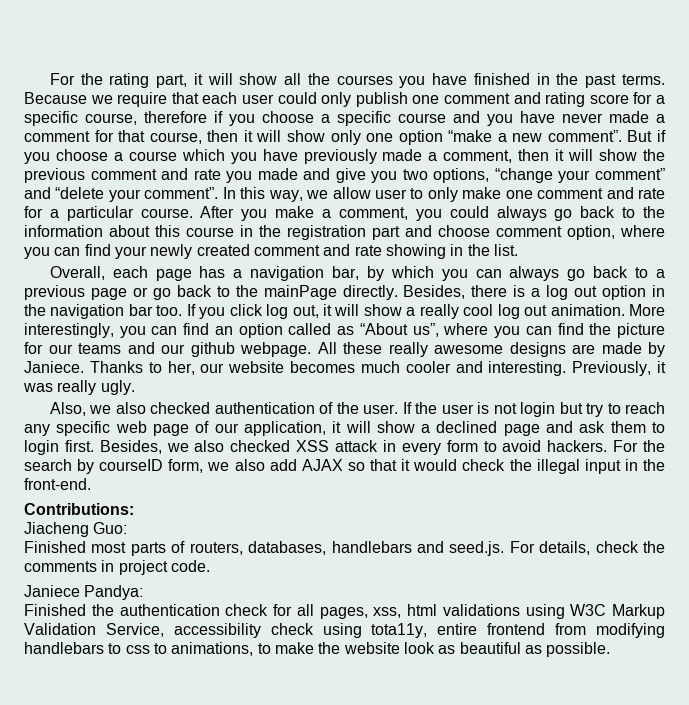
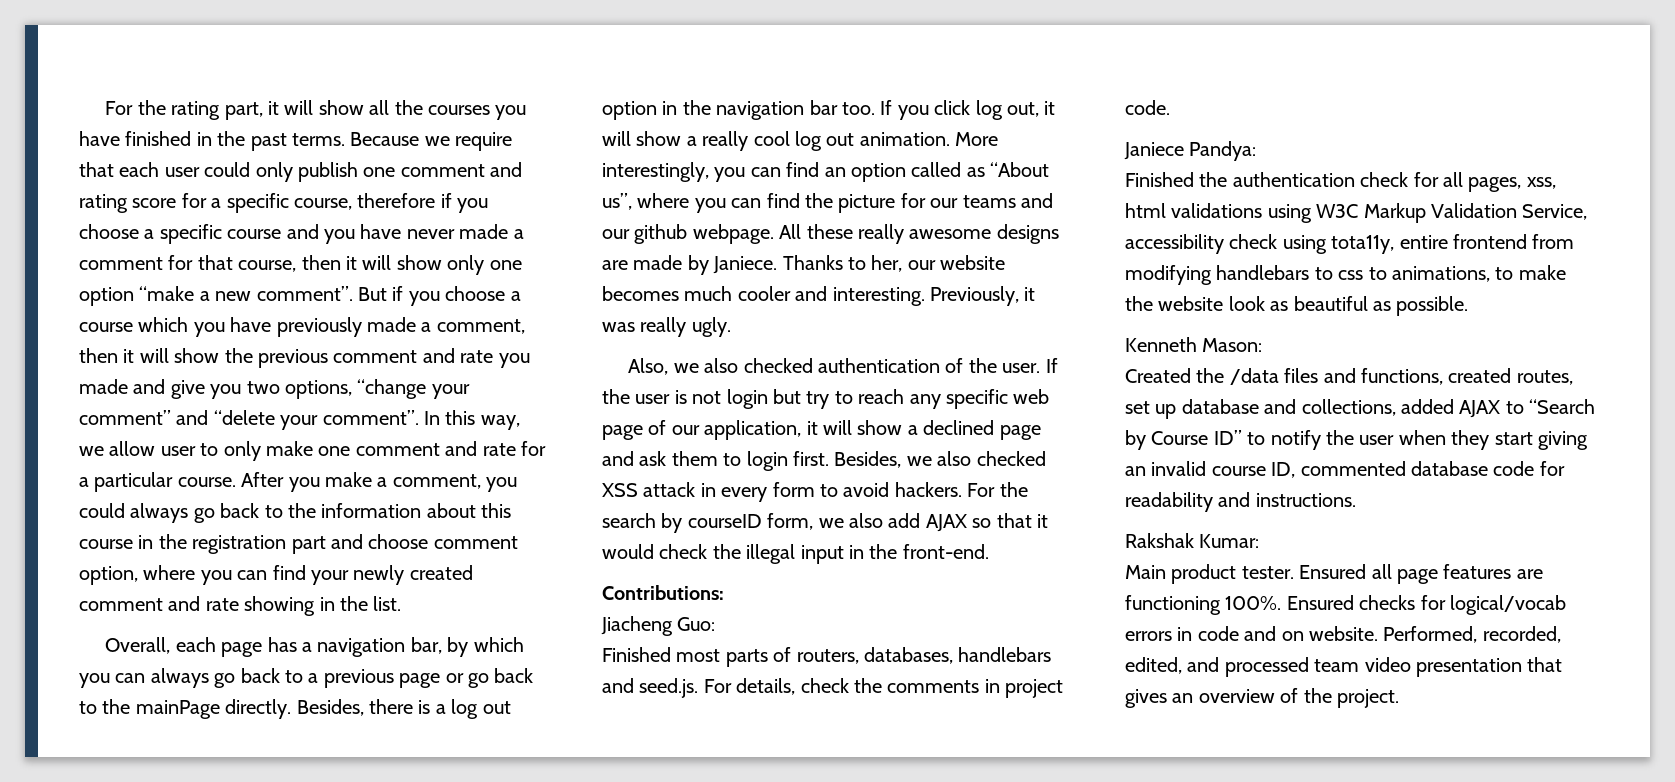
(611, 649) none -> [1125,337,1263,352] [1125,368,1573,385] [1125,399,1596,419] [1125,430,1588,450] [1125,461,1565,478] [1125,492,1356,512] [1125,533,1260,548] [1125,564,1543,584] [1125,595,1566,615] [1125,626,1561,643] [1125,657,1563,677] [1125,688,1399,708] // Kenneth Mason: // Created the /data files and functions, created routes, set up database and collections, added AJAX to “Search by Course ID” to notify the user when they start giving an invalid course ID, commented database code for readability and instructions. // Rakshak Kumar: // Main product tester. Ensured all page features are functioning 100%. Ensured checks for logical/vocab errors in code and on website. Performed, recorded, edited, and processed team video presentation that gives an overview of the project.

